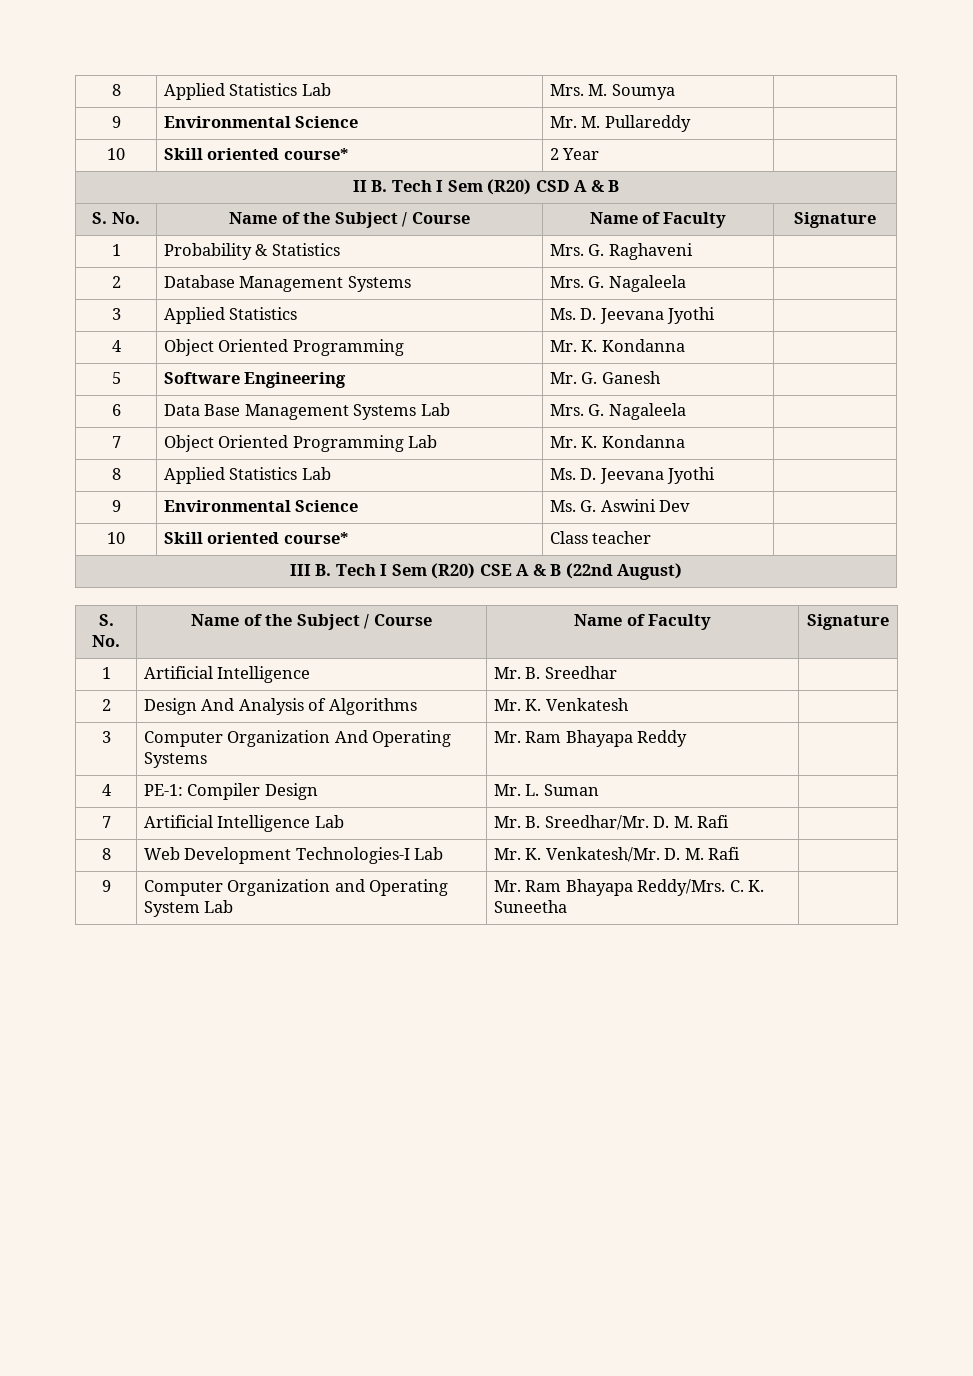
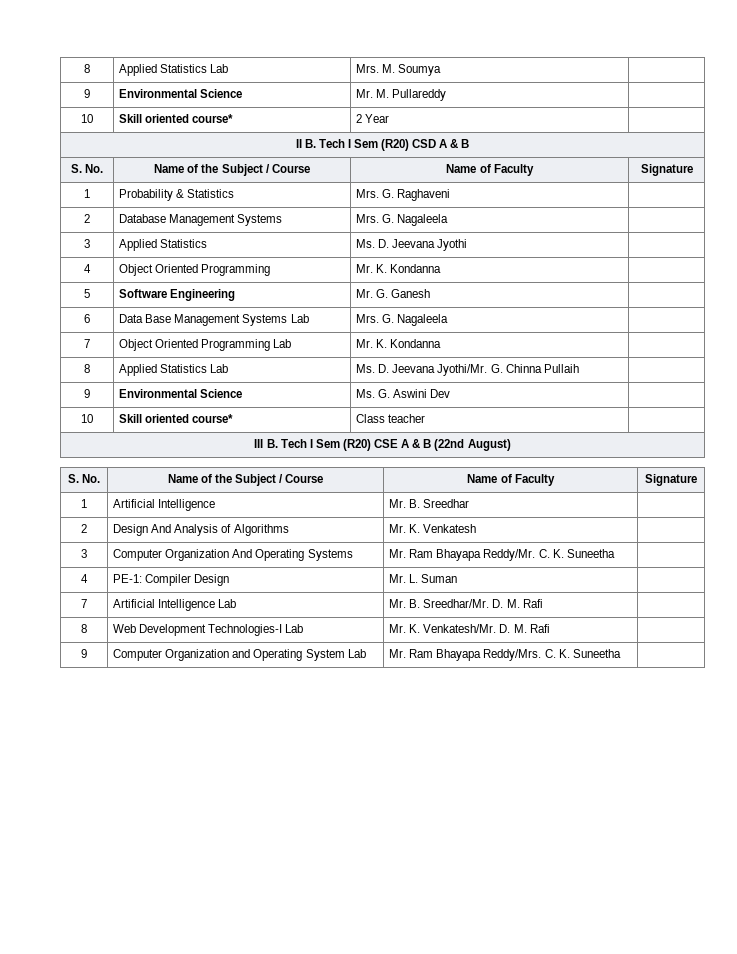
[667,467,716,484] Jyothi -> [437,364,579,376] Jyothi/Mr. G. Chinna Pullaih
[637,730,688,747] Reddy -> [483,549,615,561] Reddy/Mr. C. K. Suneetha

